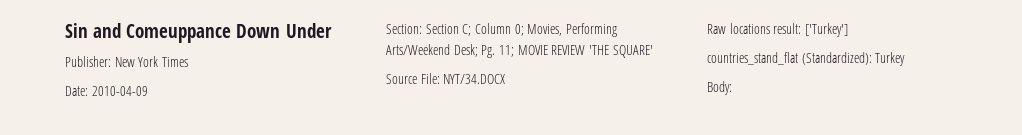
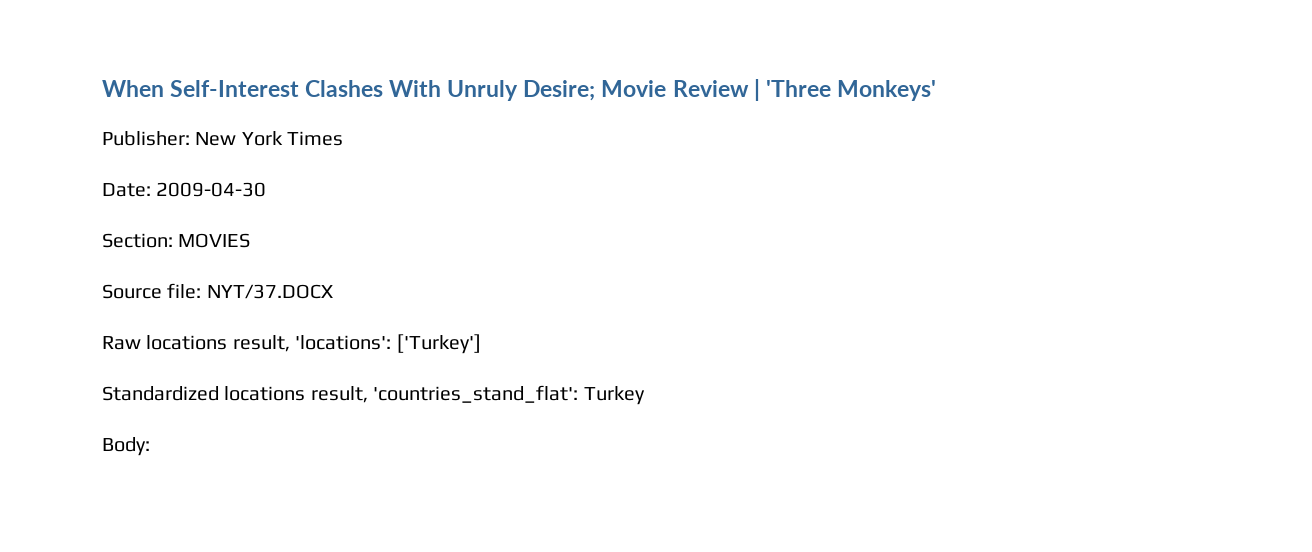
[65,23,332,43] Sin and Comeuppance Down Under -> [102,79,936,101] When Self-Interest Clashes With Unruly Desire; Movie Review | 'Three Monkeys'
[91,86,148,96] 2010-04-09 -> [156,182,267,197] 2009-04-30
[425,23,617,37] [386,44,653,58] Section C; Column 0; Movies, Performing Arts/Weekend Desk; Pg. 11; MOVIE REVIEW 'THE SQUARE' -> [178,233,251,248] MOVIES
[420,73,506,84] File: NYT/34.DOCX -> [167,283,333,299] file: NYT/37.DOCX
[773,23,802,34] result: -> [232,335,392,352] result, 'locations':
[707,52,872,65] countries_stand_flat (Standardized): -> [102,385,579,403] Standardized locations result, 'countries_stand_flat':

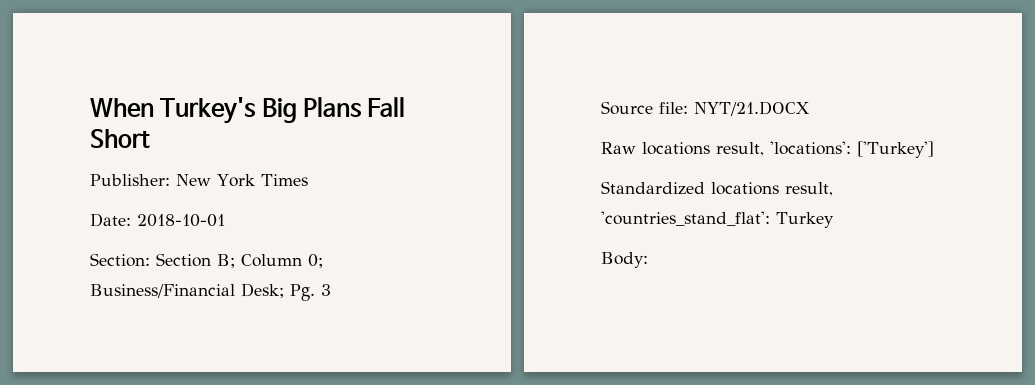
[170,79,936,101] Self-Interest Clashes With Unruly Desire; Movie Review | 'Three Monkeys' -> [160,97,406,124] [90,129,150,148] Turkey's Big Plans Fall Short
[156,182,267,197] 2009-04-30 -> [137,214,225,227] 2018-10-01
[178,233,251,248] MOVIES -> [156,253,323,268] [90,283,331,301] Section B; Column 0; Business/Financial Desk; Pg. 3
[206,284,333,299] NYT/37.DOCX -> [694,101,810,116] NYT/21.DOCX

